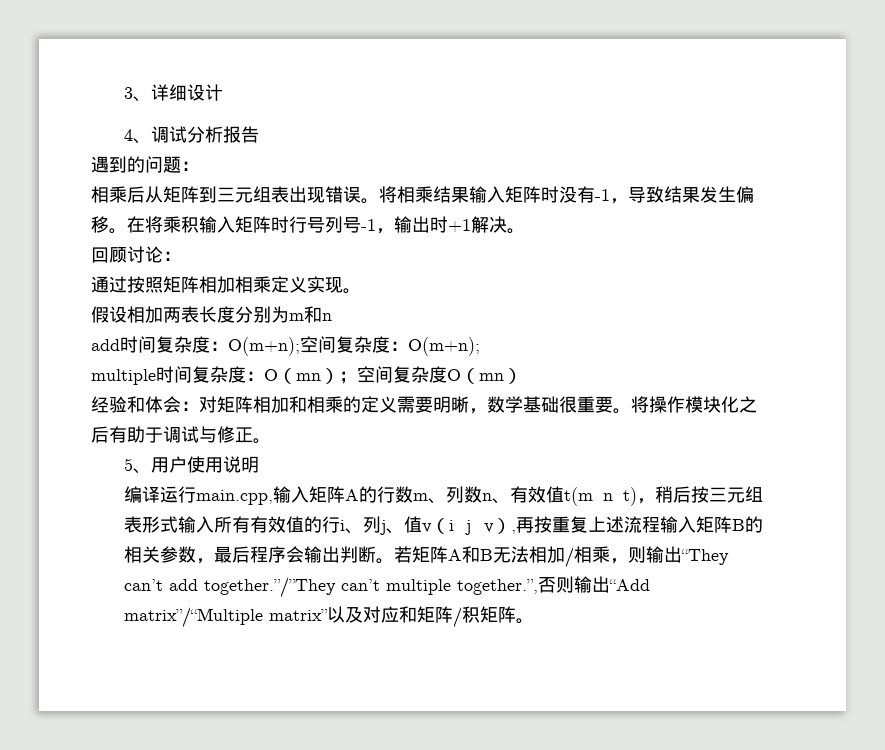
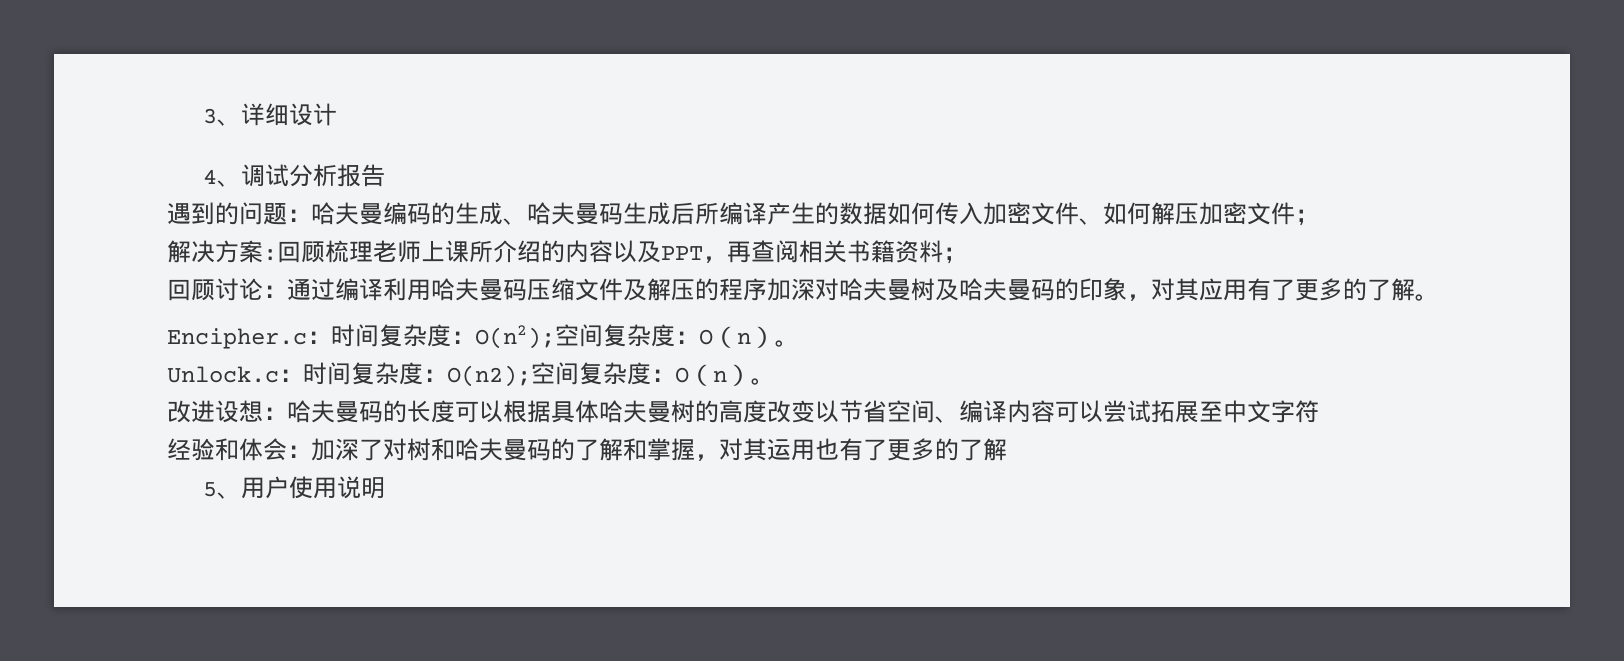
[91,186,754,204] [91,216,525,234] [91,246,181,263] [91,276,361,294] [91,306,332,323] [91,336,480,356] [91,366,522,385] [91,396,757,414] [91,426,271,444] // 相乘后从矩阵到三元组表出现错误。将相乘结果输入矩阵时没有-1，导致结果发生偏移。在将乘积输入矩阵时行号列号-1，输出时+1解决。 // 回顾讨论： // 通过按照矩阵相加相乘定义实现。 // 假设相加两表长度分别为m和n // add时间复杂度：O(m+n);空间复杂度：O(m+n); // multiple时间复杂度：O（mn）；空间复杂度O（mn） // 经验和体会：对矩阵相加和相乘的定义需要明晰，数学基础很重要。将操作模块化之后有助于调试与修正。 -> [311,202,1319,226] [167,240,967,264] [167,278,1439,301] [167,324,799,349] [167,362,775,387] [167,400,1319,423] [167,438,1007,461] 哈夫曼编码的生成、哈夫曼码生成后所编译产生的数据如何传入加密文件、如何解压加密文件； // 解决方案:回顾梳理老师上课所介绍的内容以及PPT，再查阅相关书籍资料； // 回顾讨论：通过编译利用哈夫曼码压缩文件及解压的程序加深对哈夫曼树及哈夫曼码的印象，对其应用有了更多的了解。 // Encipher.c：时间复杂度：O(n2);空间复杂度：O（n）。 // Unlock.c：时间复杂度：O(n2);空间复杂度：O（n）。 // 改进设想：哈夫曼码的长度可以根据具体哈夫曼树的高度改变以节省空间、编译内容可以尝试拓展至中文字符 // 经验和体会：加深了对树和哈夫曼码的了解和掌握，对其运用也有了更多的了解
[123,486,763,506] [123,516,763,535] [123,546,729,568] [123,576,650,598] [123,606,534,628] // 编译运行main.cpp,输入矩阵A的行数m、列数n、有效值t(m n t)，稍后按三元组表形式输入所有有效值的行i、列j、值v（i j v）,再按重复上述流程输入矩阵B的相关参数，最后程序会输出判断。若矩阵A和B无法相加/相乘，则输出“They can’t add together.”/”They can’t multiple together.”,否则输出“Add matrix”/“Multiple matrix”以及对应和矩阵/积矩阵。 -> (385, 488) none

